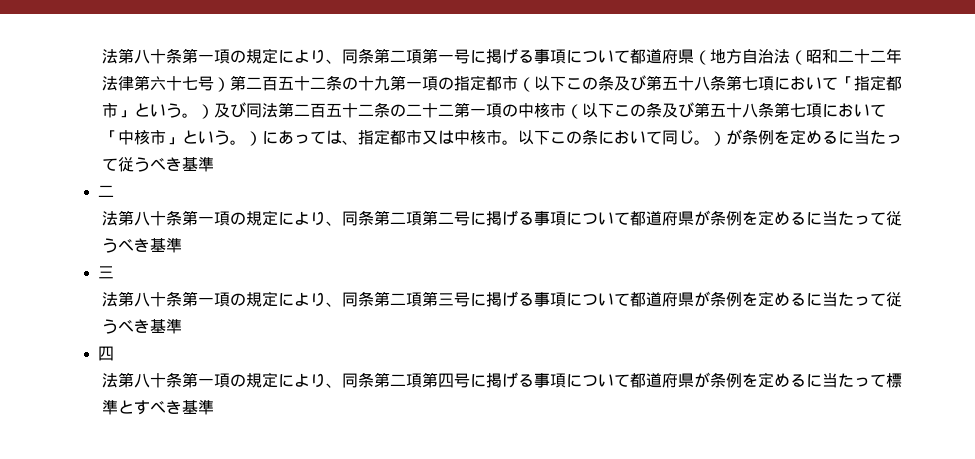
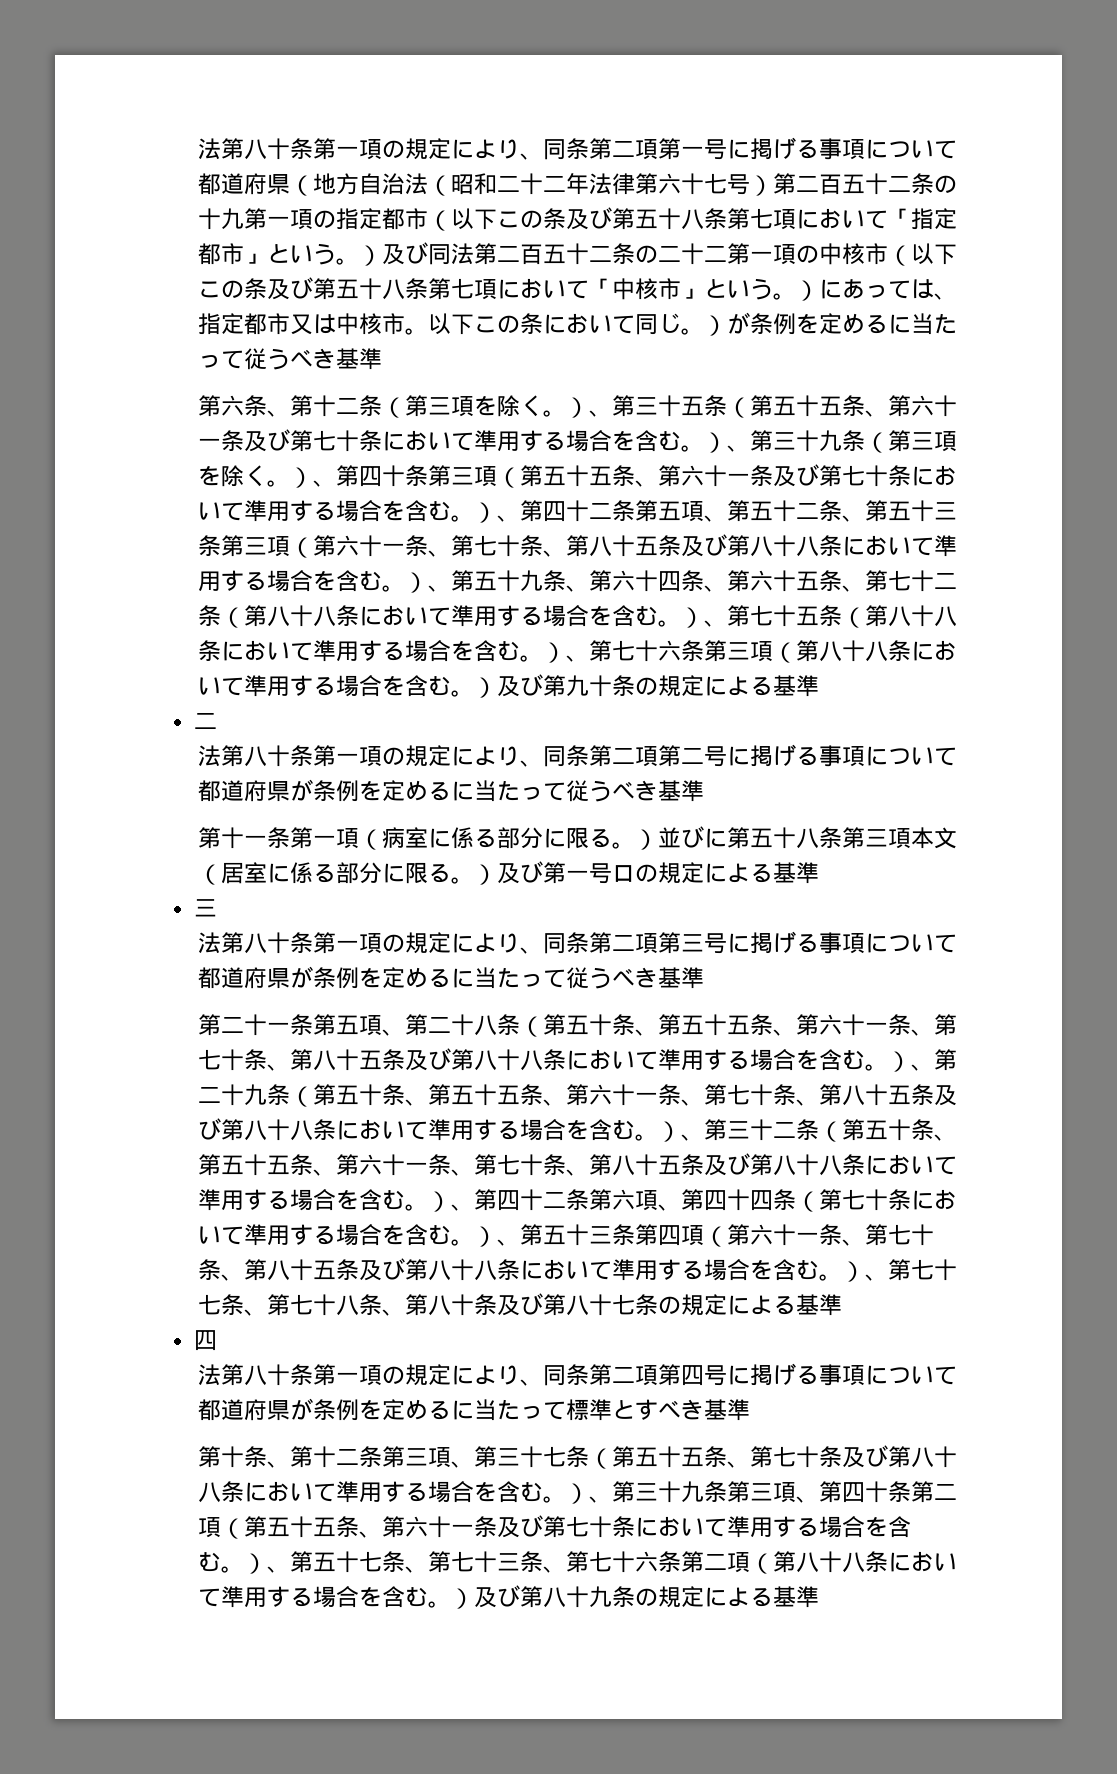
(214, 164) none -> [197,395,957,418] [197,429,957,453] [197,464,957,488] [197,500,957,523] [197,534,957,558] [197,570,957,593] [197,605,957,628] [197,640,957,663] [197,674,819,698] // 第六条、第十二条（第三項を除く。）、第三十五条（第五十五条、第六十一条及び第七十条において準用する場合を含む。）、第三十九条（第三項を除く。）、第四十条第三項（第五十五条、第六十一条及び第七十条において準用する場合を含む。）、第四十二条第五項、第五十二条、第五十三条第三項（第六十一条、第七十条、第八十五条及び第八十八条において準用する場合を含む。）、第五十九条、第六十四条、第六十五条、第七十二条（第八十八条において準用する場合を含む。）、第七十五条（第八十八条において準用する場合を含む。）、第七十六条第三項（第八十八条において準用する場合を含む。）及び第九十条の規定による基準
(182, 245) none -> [197,826,957,850] [197,861,819,885] // 第十一条第一項（病室に係る部分に限る。）並びに第五十八条第三項本文（居室に係る部分に限る。）及び第一号ロの規定による基準
(182, 326) none -> [197,1014,957,1037] [197,1048,957,1072] [197,1084,957,1107] [197,1118,957,1142] [197,1153,957,1176] [197,1189,957,1212] [197,1224,934,1247] [197,1258,957,1282] [197,1293,842,1316] // 第二十一条第五項、第二十八条（第五十条、第五十五条、第六十一条、第七十条、第八十五条及び第八十八条において準用する場合を含む。）、第二十九条（第五十条、第五十五条、第六十一条、第七十条、第八十五条及び第八十八条において準用する場合を含む。）、第三十二条（第五十条、第五十五条、第六十一条、第七十条、第八十五条及び第八十八条において準用する場合を含む。）、第四十二条第六項、第四十四条（第七十条において準用する場合を含む。）、第五十三条第四項（第六十一条、第七十条、第八十五条及び第八十八条において準用する場合を含む。）、第七十七条、第七十八条、第八十条及び第八十七条の規定による基準
(214, 407) none -> [197,1445,957,1469] [197,1481,957,1504] [197,1515,911,1539] [197,1551,957,1574] [197,1585,819,1609] // 第十条、第十二条第三項、第三十七条（第五十五条、第七十条及び第八十八条において準用する場合を含む。）、第三十九条第三項、第四十条第二項（第五十五条、第六十一条及び第七十条において準用する場合を含む。）、第五十七条、第七十三条、第七十六条第二項（第八十八条において準用する場合を含む。）及び第八十九条の規定による基準

